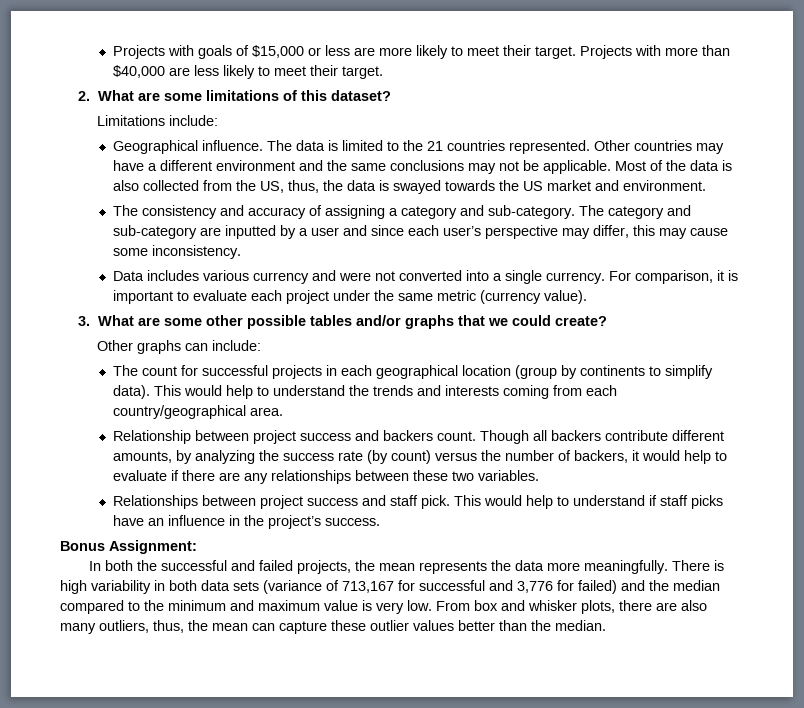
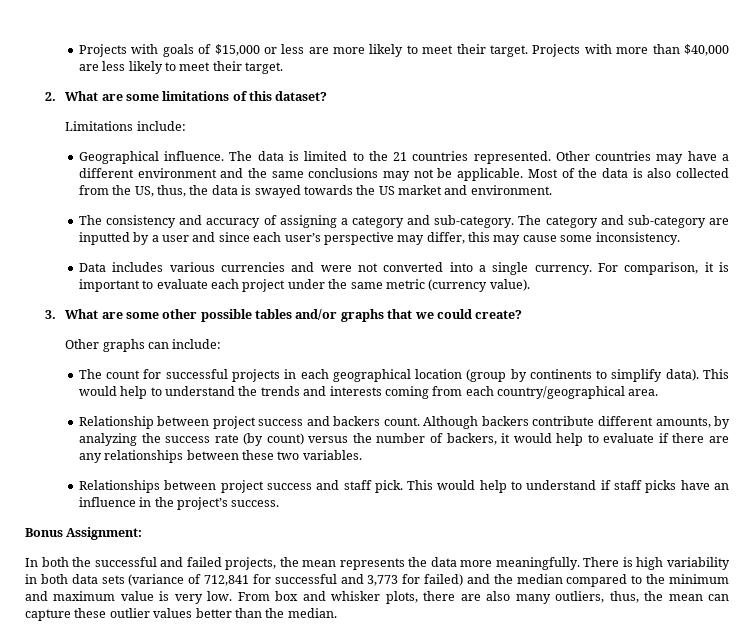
[252,272,309,284] currency -> [220,262,285,272] currencies
[479,430,547,444] Though all -> [423,416,479,429] Although
[342,581,394,593] 713,167 -> [204,575,250,586] 712,841
[517,581,553,593] 3,776 -> [367,575,399,586] 3,773

